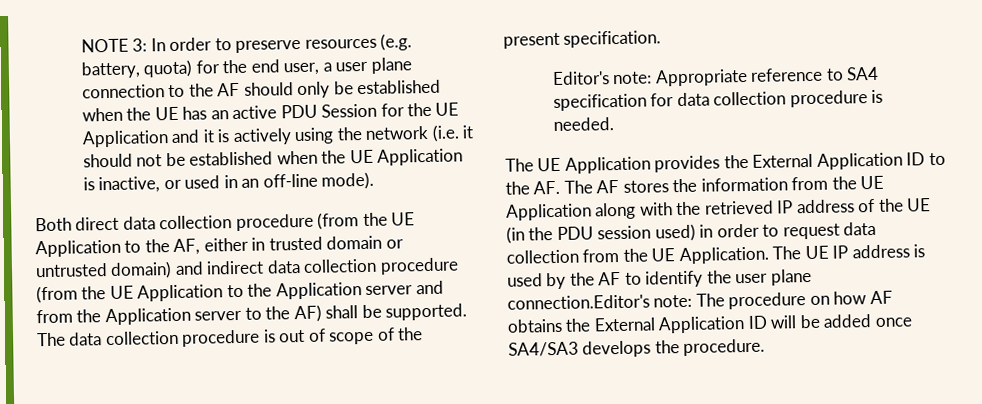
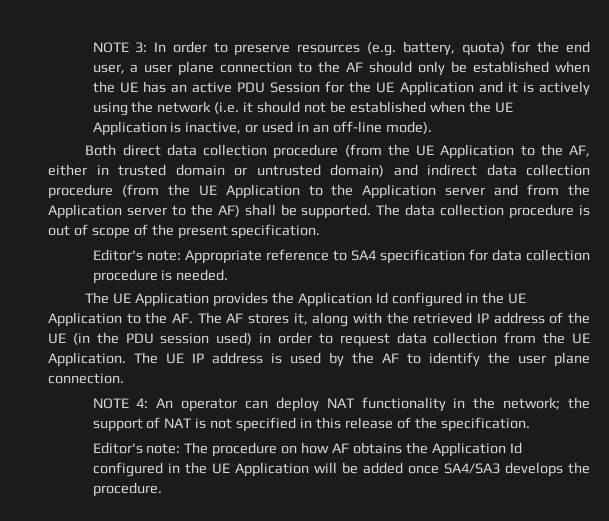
[752,152,926,170] External Application ID -> [298,292,526,307] [48,312,122,327] Application Id configured in the UE Application
[672,175,885,193] [506,203,592,221] the information from the UE Application -> [293,313,308,325] it,
[507,294,650,310] connection.Editor's -> [48,373,124,384] [92,397,590,412] [92,417,530,432] [92,442,143,454] connection. // NOTE 4: An operator can deploy NAT functionality in the network; the support of NAT is not specified in this release of the specification. // Editor's
[593,315,768,334] External Application ID -> [431,442,522,457] [92,462,309,477] Application Id configured in the UE Application

